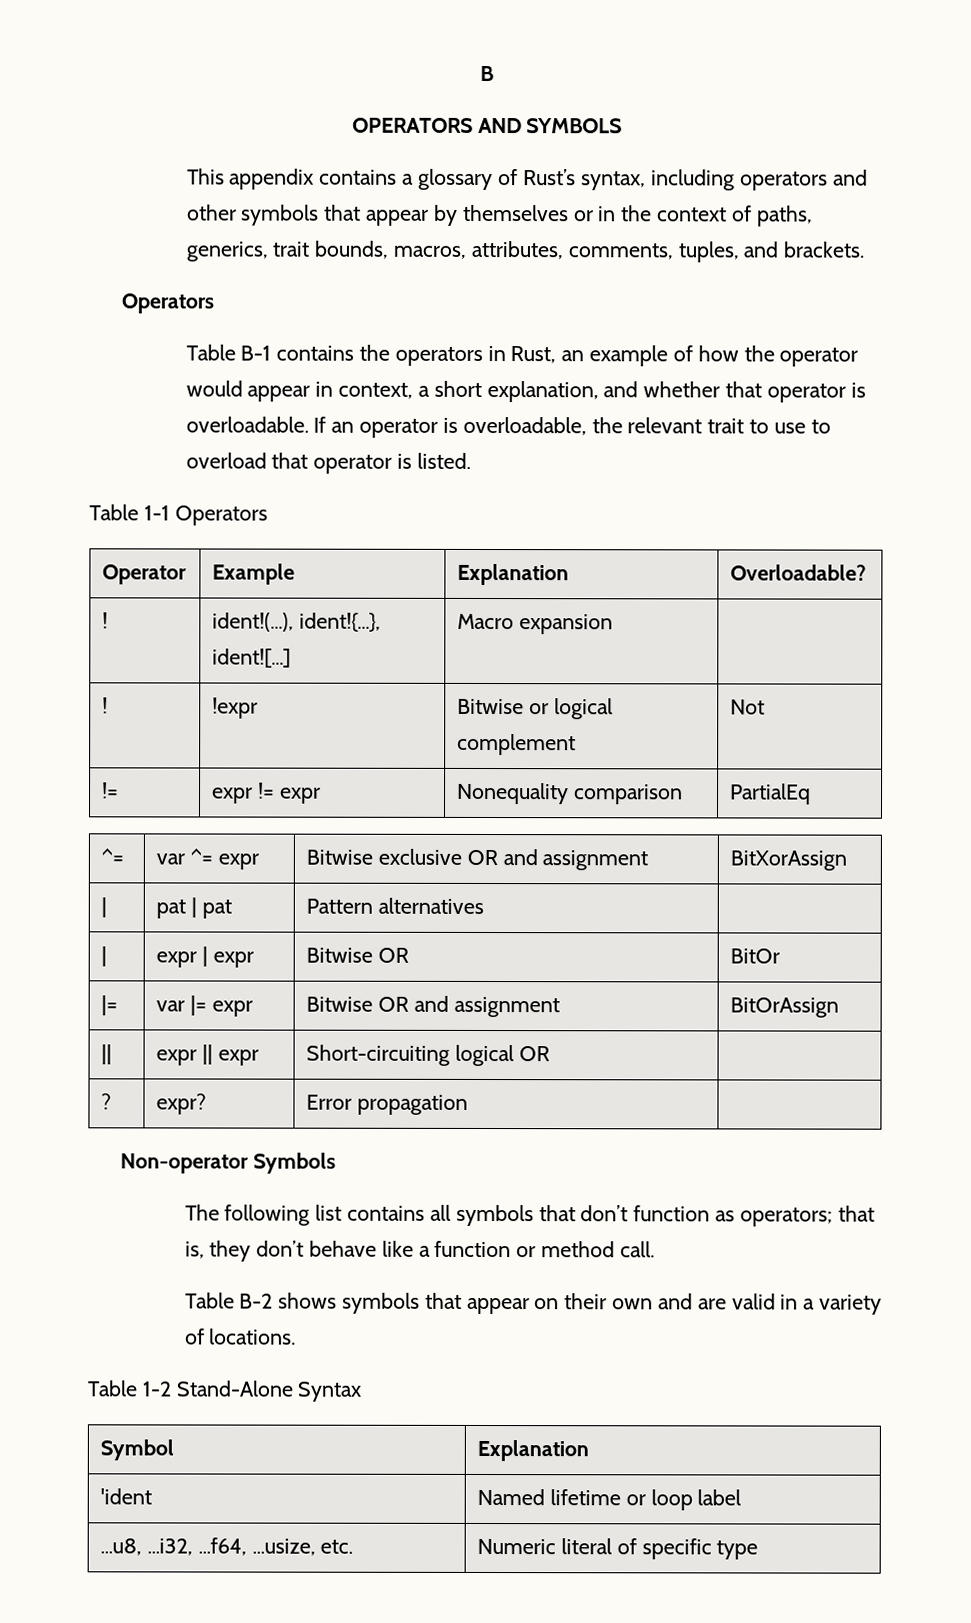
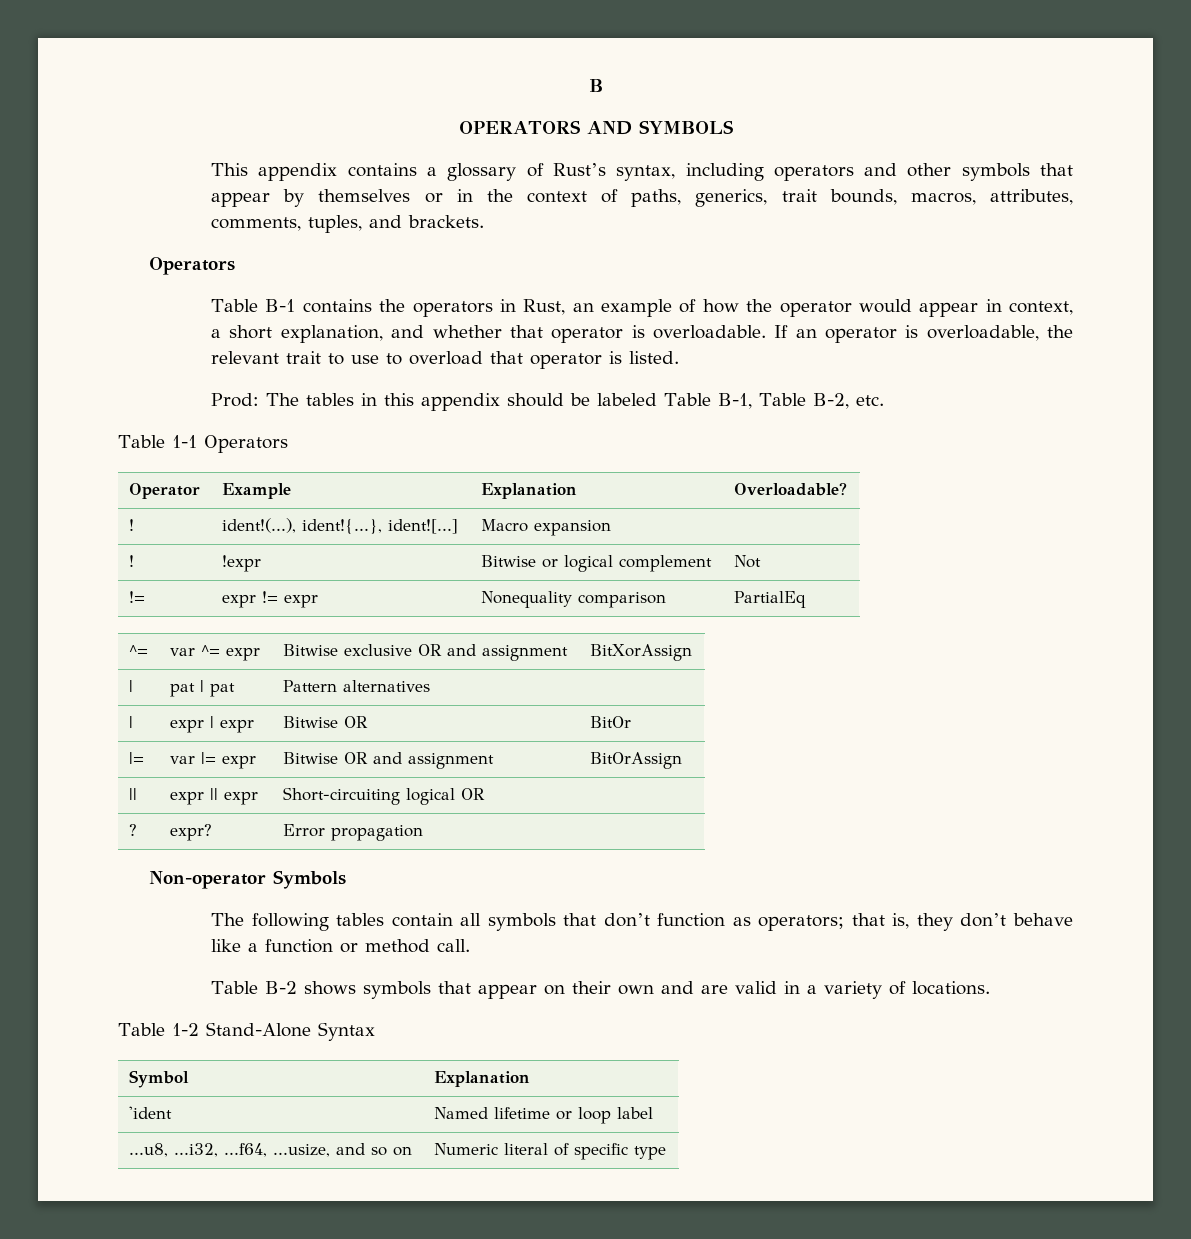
(471, 460) none -> [211,393,885,411] // Prod: The tables in this appendix should be labeled Table B-1, Table B-2, etc.
[315,1204,426,1221] list contains -> [336,913,453,927] tables contain
[320,1539,354,1554] etc. -> [335,1143,412,1156] and so on

